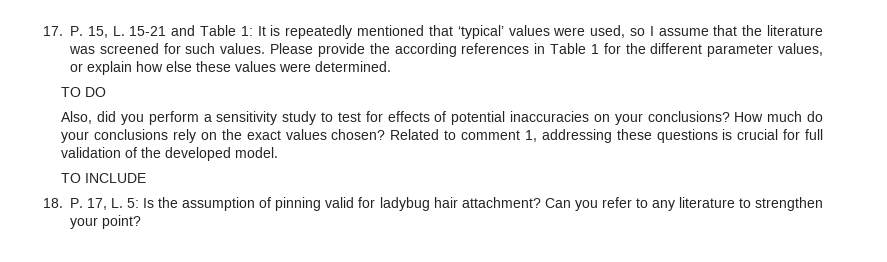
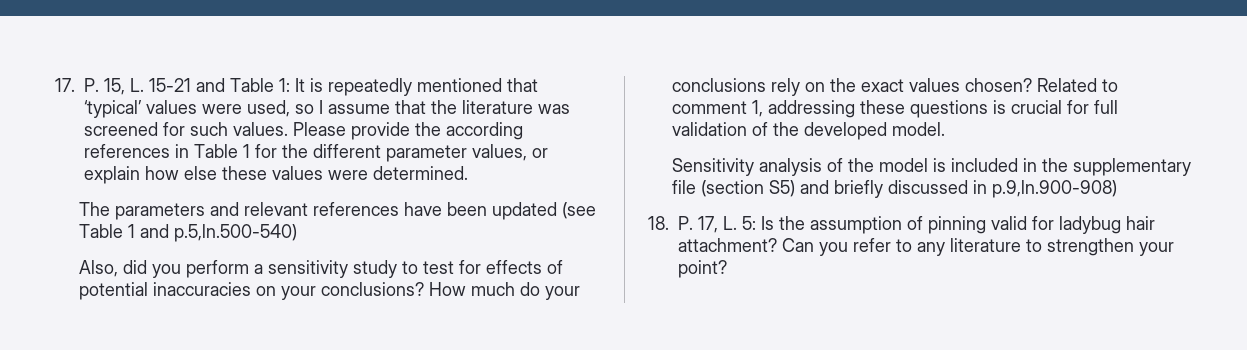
[61,87,107,97] TO DO -> [79,202,597,220] [79,224,298,242] The parameters and relevant references have been updated (see Table 1 and p.5,ln.500-540)
[61,173,147,183] TO INCLUDE -> [672,158,1192,176] [672,180,1118,198] Sensitivity analysis of the model is included in the supplementary file (section S5) and briefly discussed in p.9,ln.900-908)

